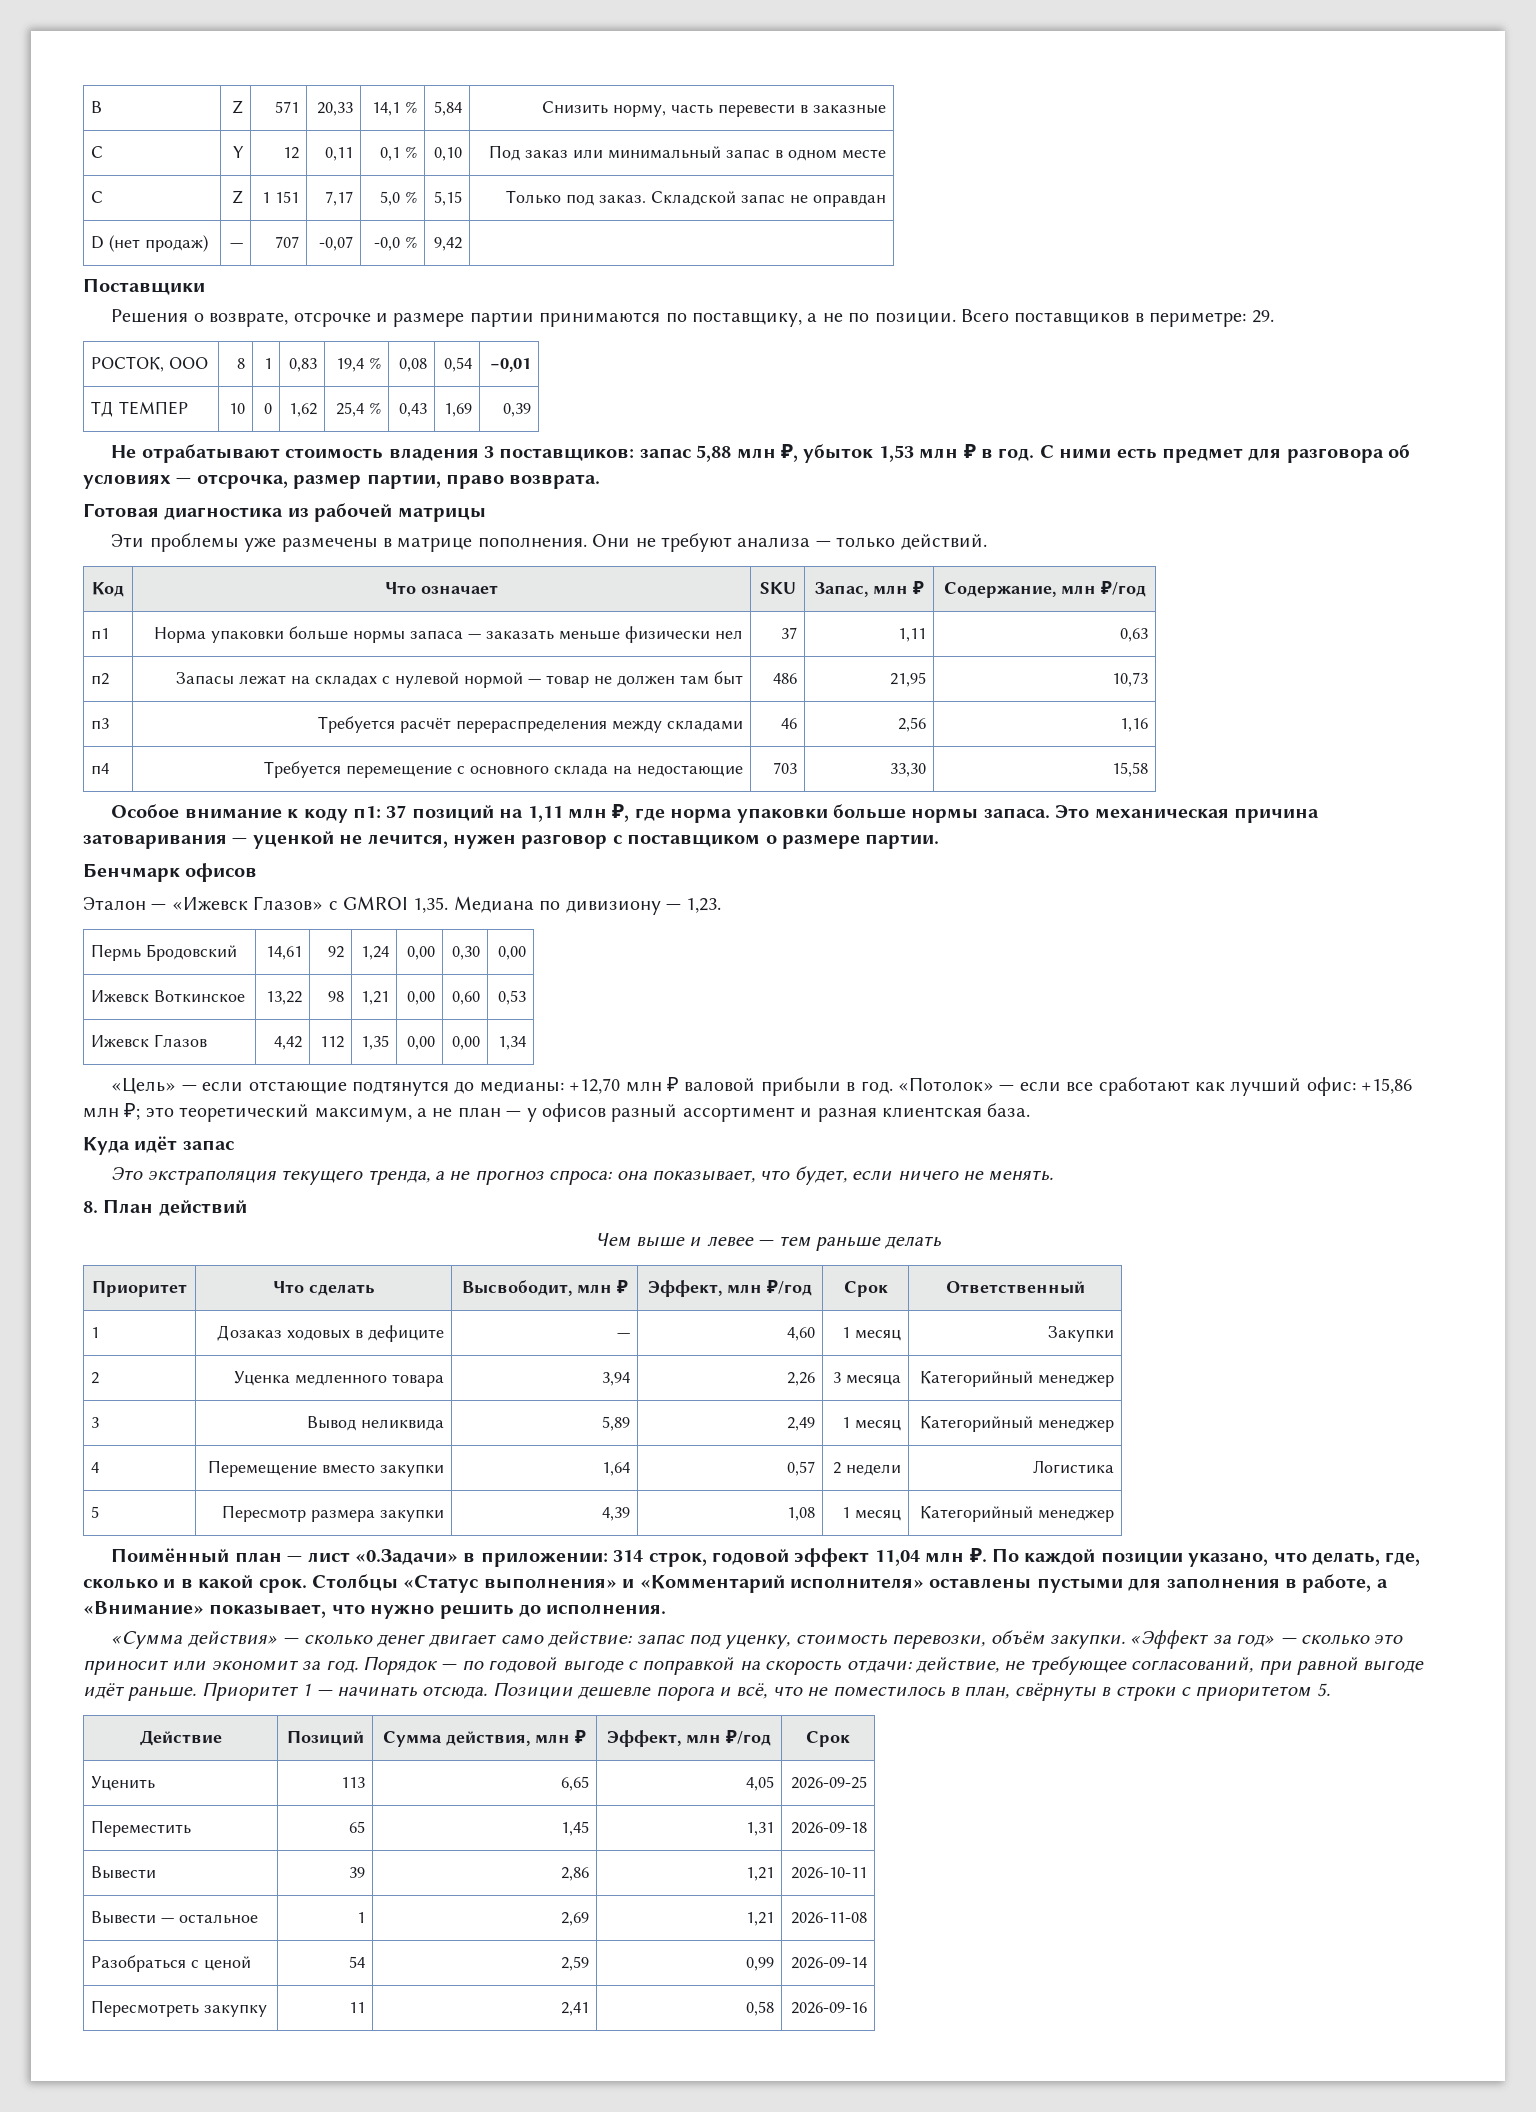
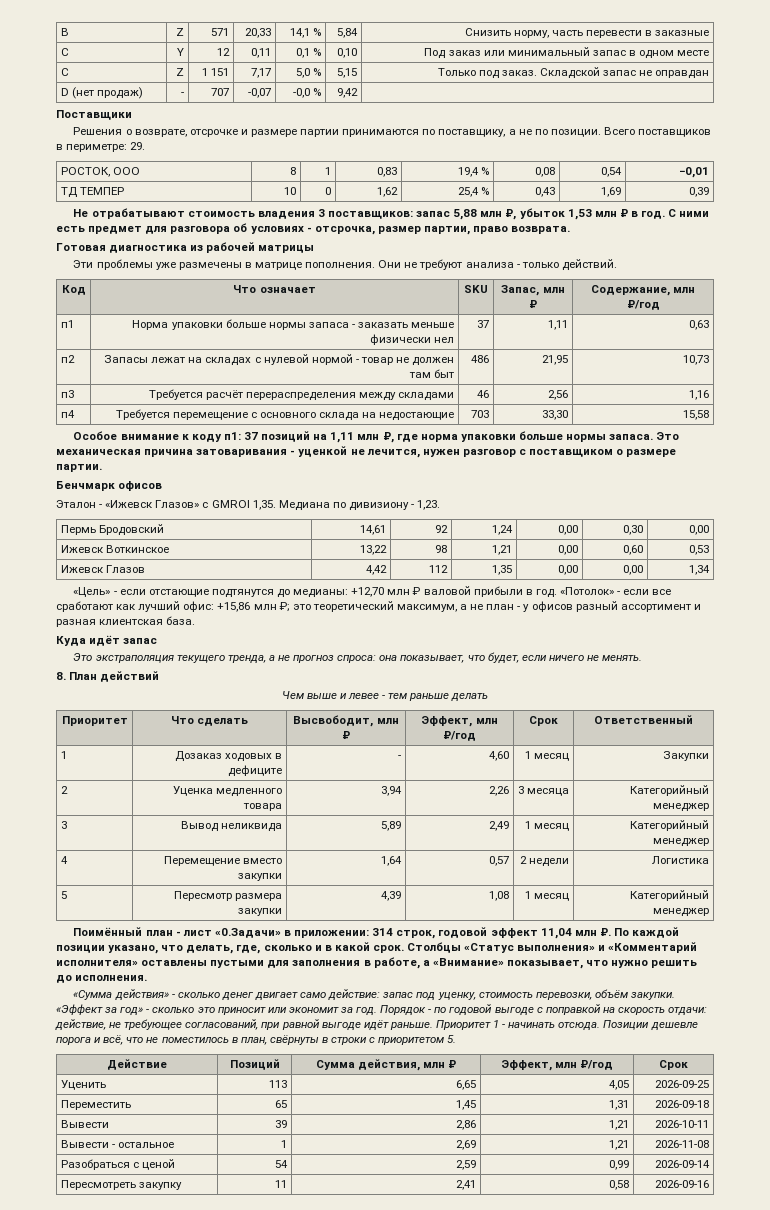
[229,243,243,248] — -> [181,92,185,96] -
[176,478,192,484] — -> [306,227,312,232] -
[815,541,831,547] — -> [516,264,520,268] -
[467,634,481,639] — -> [352,324,356,328] -
[527,679,541,684] — -> [355,359,359,363] -
[232,838,248,844] — -> [290,450,296,455] -
[151,904,167,910] — -> [99,504,103,508] -
[665,904,681,910] — -> [411,504,415,508] -
[181,1085,197,1091] — -> [113,591,117,595] -
[999,1085,1015,1091] — -> [617,591,621,595] -
[506,1111,522,1117] — -> [517,606,521,610] -
[758,1240,775,1246] — -> [382,695,386,699] -
[616,1333,630,1338] — -> [398,755,402,759] -
[287,1556,303,1562] — -> [175,931,181,936] -
[283,1638,300,1644] — -> [171,994,175,998] -
[1280,1638,1297,1644] — -> [146,1009,150,1013] -
[441,1664,458,1670] — -> [428,1009,432,1013] -
[316,1690,333,1696] — -> [502,1024,506,1028] -
[161,1918,175,1923] — -> [111,1144,115,1148] -

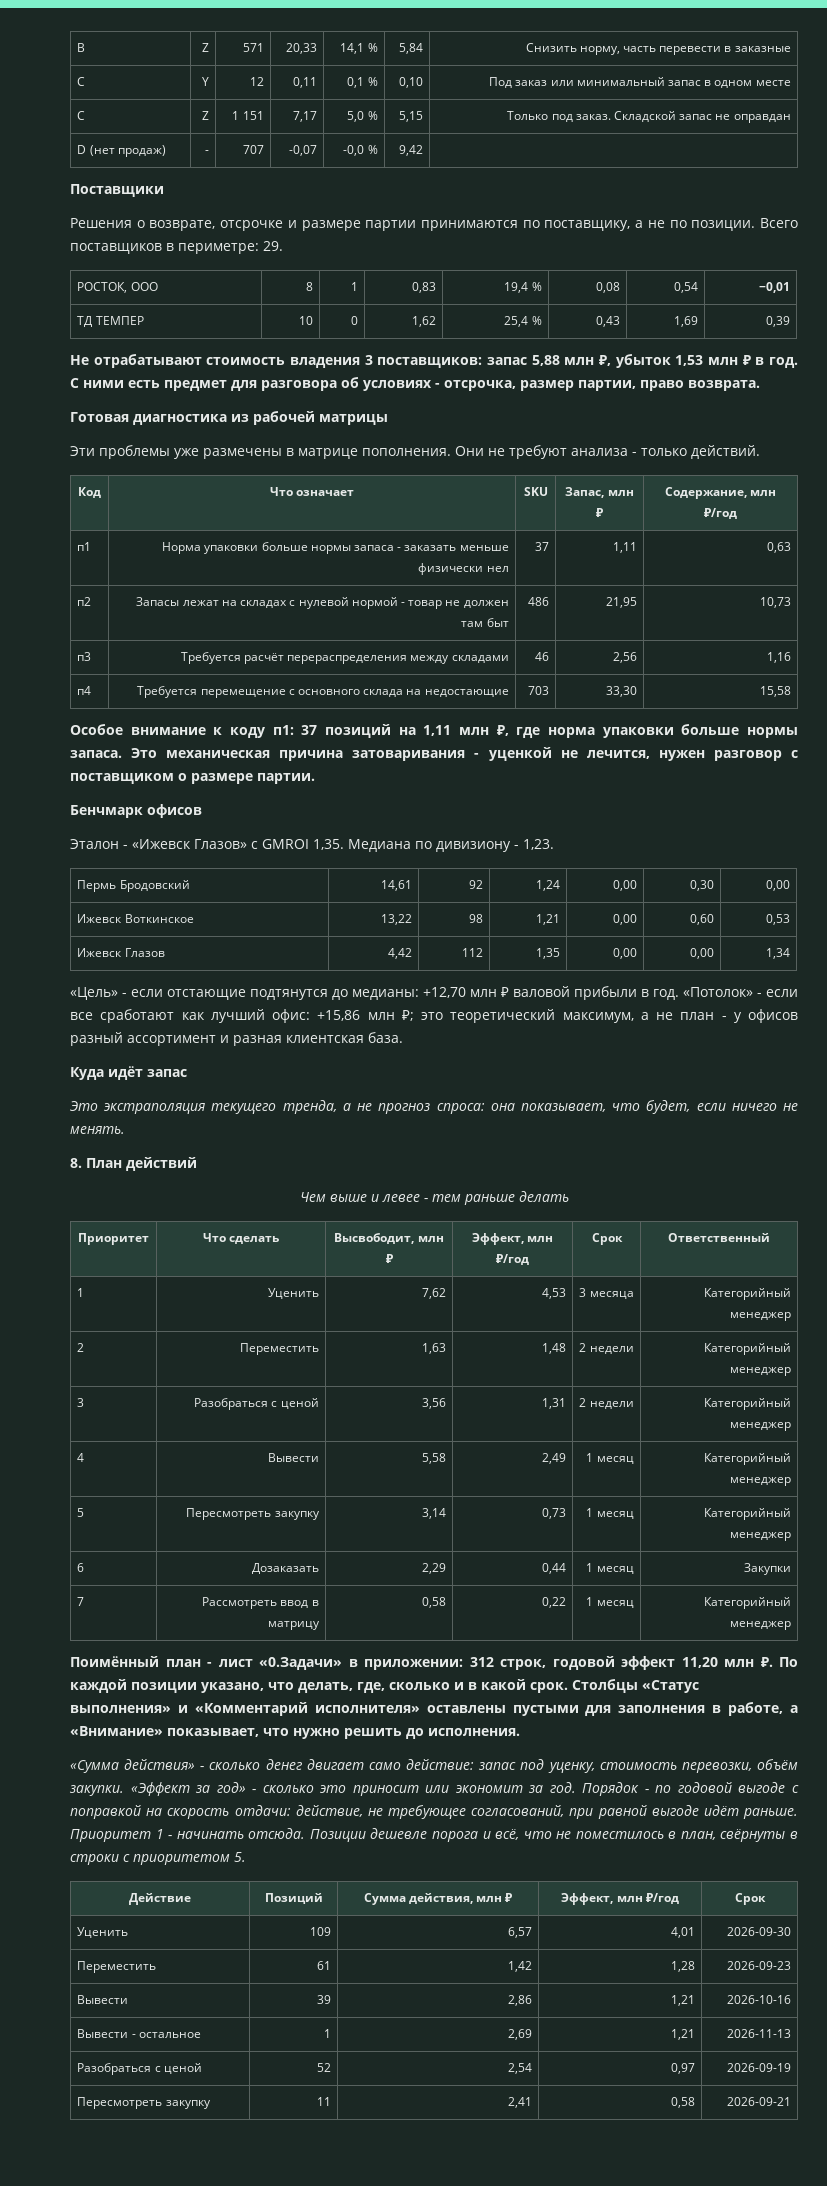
[175,751,283,762] [228,765,283,777] [398,755,402,759] [489,751,510,761] [525,751,570,761] [663,751,710,761] [60,786,68,794] [173,786,283,797] [243,803,283,811] [381,786,403,796] [489,786,510,796] [518,786,570,796] [630,785,710,796] [653,803,710,812] [60,821,67,829] [181,821,283,832] [381,821,402,831] Дозаказ ходовых в дефиците | - | 4,60 | 1 месяц | Закупки // 2 | Уценка медленного товара | 3,94 | 2,26 | 3 месяца | Категорийный менеджер // 3 | Вывод неликвида | 5,89 -> [267,1288,319,1299] [421,1288,446,1299] [541,1288,566,1299] [579,1288,634,1299] [703,1288,791,1300] [729,1312,791,1321] [77,1343,85,1352] [239,1343,319,1355] [421,1343,446,1354] [541,1343,566,1354] [579,1343,634,1354] [703,1343,791,1355] [729,1367,791,1376] [77,1398,85,1407] [194,1398,319,1410] [421,1398,446,1409] [541,1398,566,1409] [579,1398,634,1409] [703,1398,791,1410] [729,1422,791,1431] [77,1453,85,1462] [267,1453,319,1462] [421,1453,446,1464] Уценить | 7,62 | 4,53 | 3 месяца | Категорийный менеджер // 2 | Переместить | 1,63 | 1,48 | 2 недели | Категорийный менеджер // 3 | Разобраться с ценой | 3,56 | 1,31 | 2 недели | Категорийный менеджер // 4 | Вывести | 5,58
[60,856,68,864] [164,856,283,866] [238,873,283,881] [381,856,403,866] [489,856,510,866] [520,856,570,867] [652,856,710,864] [60,891,67,899] [174,891,283,901] [238,908,283,916] [381,891,402,901] [489,891,510,901] 4 | Перемещение вместо закупки | 1,64 | 0,57 | 2 недели | Логистика // 5 | Пересмотр размера закупки | 4,39 | 1,08 -> [77,1508,85,1517] [186,1508,320,1520] [421,1508,446,1519] [541,1508,566,1519] [586,1508,634,1519] [703,1508,791,1520] [729,1532,791,1541] [77,1563,85,1572] [251,1563,319,1574] [421,1563,446,1574] [541,1563,566,1574] [586,1563,634,1574] [743,1563,791,1575] [77,1597,85,1606] [202,1597,319,1609] [267,1621,320,1630] [421,1597,446,1608] [541,1597,566,1608] 5 | Пересмотреть закупку | 3,14 | 0,73 | 1 месяц | Категорийный менеджер // 6 | Дозаказать | 2,29 | 0,44 | 1 месяц | Закупки // 7 | Рассмотреть ввод в матрицу | 0,58 | 0,22
[372,928,394,936] 314 -> [469,1657,494,1667] 312
[540,928,572,939] 11,04 -> [681,1657,718,1668] 11,20
[269,1080,288,1088] [456,1080,477,1090] [609,1080,630,1090] [655,1080,710,1088] [60,1100,131,1110] [275,1100,288,1108] [456,1100,477,1110] [609,1100,630,1110] [655,1100,710,1108] 113 | 6,65 | 4,05 | 2026-09-25 // Переместить | 65 | 1,45 | 1,31 | 2026-09-18 -> [309,1927,331,1936] [507,1927,532,1938] [670,1927,695,1938] [726,1927,791,1936] [77,1961,157,1973] [316,1961,331,1970] [507,1961,532,1972] [670,1961,695,1972] [726,1961,791,1970] 109 | 6,57 | 4,01 | 2026-09-30 // Переместить | 61 | 1,42 | 1,28 | 2026-09-23
[655,1120,710,1128] 2026-10-11 -> [726,1995,791,2004] 2026-10-16
[655,1140,710,1148] [60,1159,175,1170] [275,1160,289,1168] [456,1160,477,1170] [609,1160,630,1170] [655,1160,711,1168] 2026-11-08 // Разобраться с ценой | 54 | 2,59 | 0,99 | 2026-09-14 -> [726,2029,791,2038] [77,2063,202,2075] [316,2063,331,2072] [507,2063,532,2074] [670,2063,695,2074] [726,2063,791,2072] 2026-11-13 // Разобраться с ценой | 52 | 2,54 | 0,97 | 2026-09-19
[655,1180,710,1188] 2026-09-16 -> [726,2097,791,2106] 2026-09-21

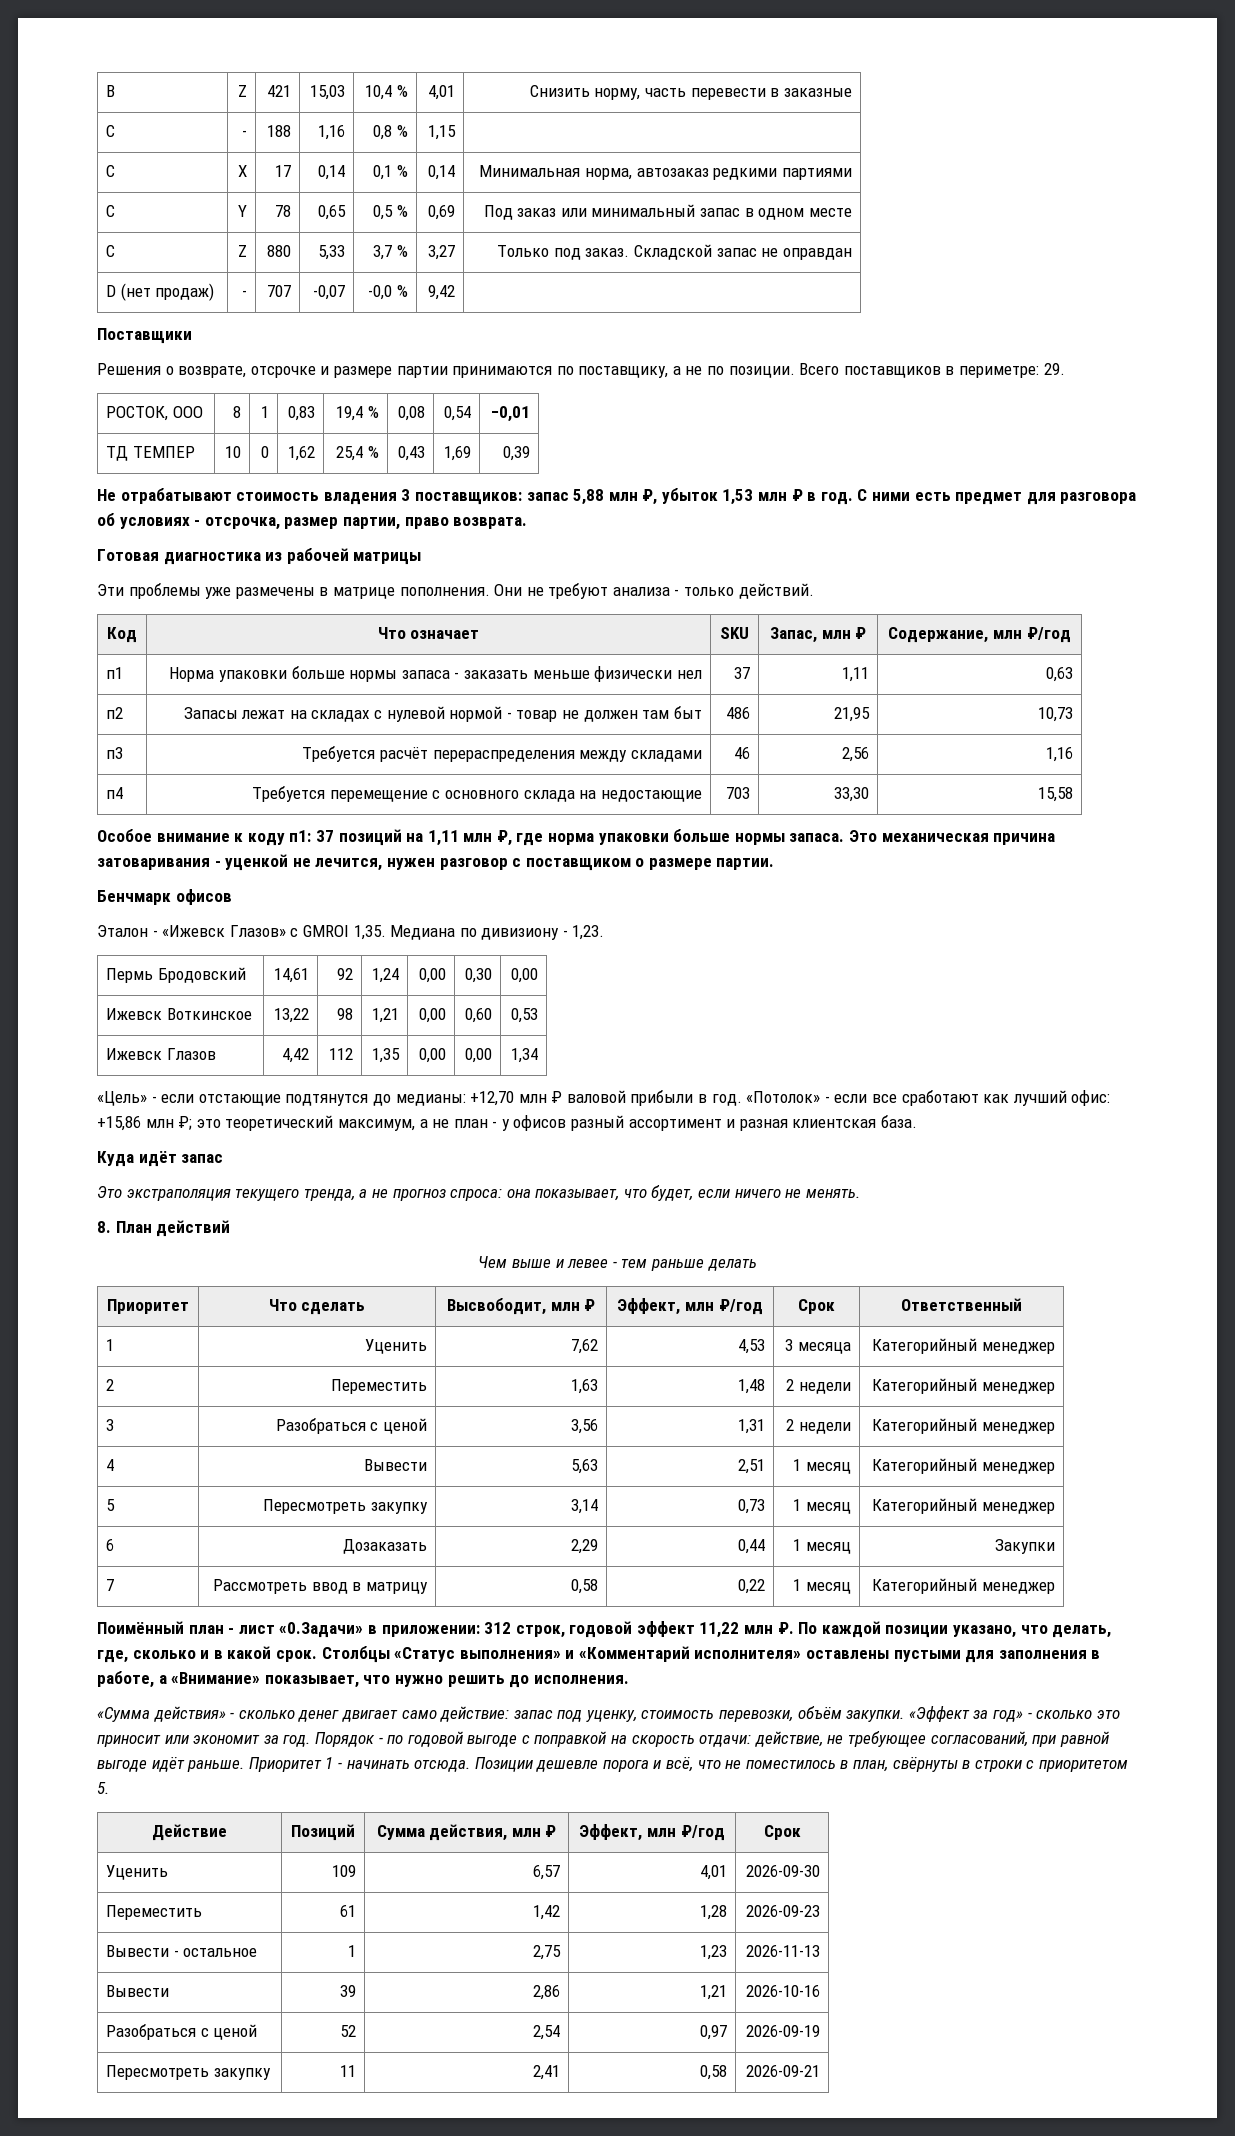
[242,43,264,52] [285,43,317,54] [340,43,378,54] [398,43,423,54] 571 | 20,33 | 14,1 % | 5,84 -> [266,85,291,97] [309,85,345,100] [365,85,408,100] [427,85,455,100] 421 | 15,03 | 10,4 % | 4,01
[201,77,209,86] [249,77,264,86] [292,77,317,88] [347,77,378,88] [398,77,423,88] Y | 12 | 0,11 | 0,1 % | 0,10 -> [241,130,247,137] [266,125,291,137] [317,125,345,140] [373,125,408,140] [427,125,456,140] [106,165,116,177] [237,165,247,177] [274,165,291,177] [317,165,345,180] [373,165,408,180] [427,165,455,180] [479,165,852,180] [106,205,116,217] [237,205,247,217] [274,205,291,217] [317,205,346,220] [373,205,408,220] [427,205,455,220] - | 188 | 1,16 | 0,8 % | 1,15 | // C | X | 17 | 0,14 | 0,1 % | 0,14 | Минимальная норма, автозаказ редкими партиями // C | Y | 78 | 0,65 | 0,5 % | 0,69
[232,111,264,120] [292,111,317,122] [347,111,378,122] [398,111,423,122] 1 151 | 7,17 | 5,0 % | 5,15 -> [266,245,291,257] [317,245,345,260] [373,245,408,260] [427,245,455,260] 880 | 5,33 | 3,7 % | 3,27
[421,1453,446,1464] [541,1453,566,1464] 5,58 | 2,49 -> [570,1459,598,1474] [737,1459,765,1474] 5,63 | 2,51
[681,1657,718,1668] 11,20 -> [699,1622,740,1638] 11,22
(791, 1965) none -> [106,1945,258,1957] [347,1945,356,1957] [532,1945,561,1960] [699,1945,727,1960] [745,1945,820,1957] // Вывести - остальное | 1 | 2,75 | 1,23 | 2026-11-13
[77,2029,201,2038] [323,2029,331,2038] [507,2029,532,2040] [670,2029,695,2040] [726,2029,791,2038] // Вывести - остальное | 1 | 2,69 | 1,21 | 2026-11-13 -> (820, 1991) none

